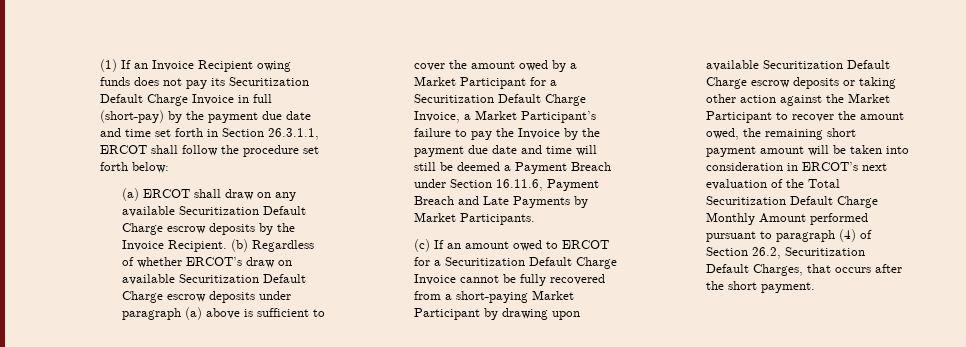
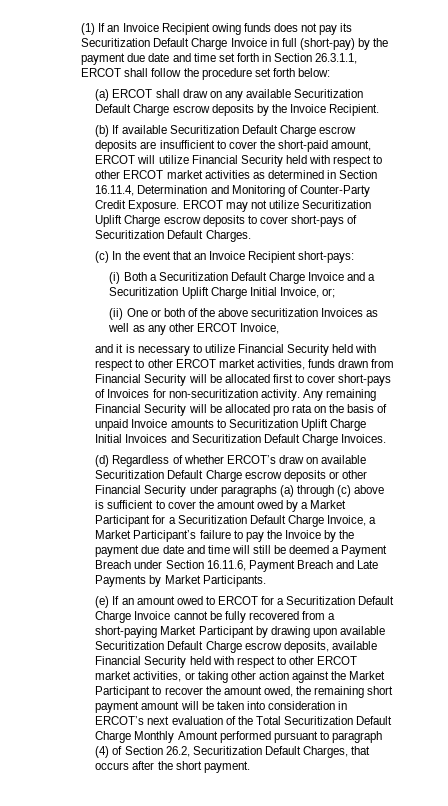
[230,239,248,252] (b) -> [95,125,356,137] [95,140,372,152] [95,155,383,167] [95,170,378,179] [95,185,370,197] [95,200,371,212] [95,215,358,227] [95,230,251,242] [95,251,355,263] [109,272,376,284] [109,287,335,299] [109,308,379,320] [108,323,279,335] [95,344,377,356] [95,359,395,371] [95,374,392,386] [95,389,376,401] [95,404,388,416] [95,419,366,431] [95,434,386,446] [95,455,110,467] // (b) If available Securitization Default Charge escrow deposits are insufficient to cover the short-paid amount, ERCOT will utilize Financial Security held with respect to other ERCOT market activities as determined in Section 16.11.4, Determination and Monitoring of Counter-Party Credit Exposure. ERCOT may not utilize Securitization Uplift Charge escrow deposits to cover short-pays of Securitization Default Charges. // (c) In the event that an Invoice Recipient short-pays: // (i) Both a Securitization Default Charge Invoice and a Securitization Uplift Charge Initial Invoice, or; // (ii) One or both of the above securitization Invoices as well as any other ERCOT Invoice, // and it is necessary to utilize Financial Security held with respect to other ERCOT market activities, funds drawn from Financial Security will be allocated first to cover short-pays of Invoices for non-securitization activity. Any remaining Financial Security will be allocated pro rata on the basis of unpaid Invoice amounts to Securitization Uplift Charge Initial Invoices and Securitization Default Charge Invoices. // (d)
[258,291,291,300] [121,307,202,320] under paragraph (a) -> [328,470,367,479] [95,485,351,497] or other Financial Security under paragraphs (a) through (c)
[413,239,430,252] (c) -> [95,596,110,608] (e)
[792,77,839,89] deposits -> [283,641,377,653] [95,656,358,668] [95,671,182,682] deposits, available Financial Security held with respect to other ERCOT market activities,

